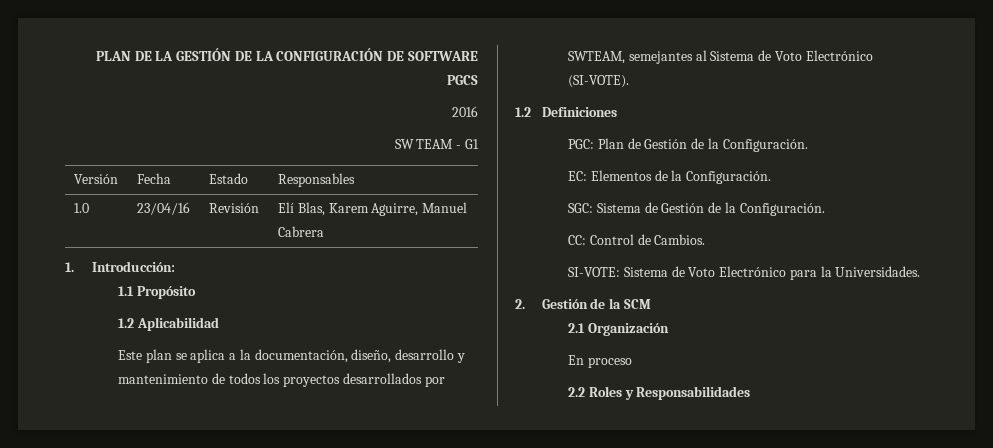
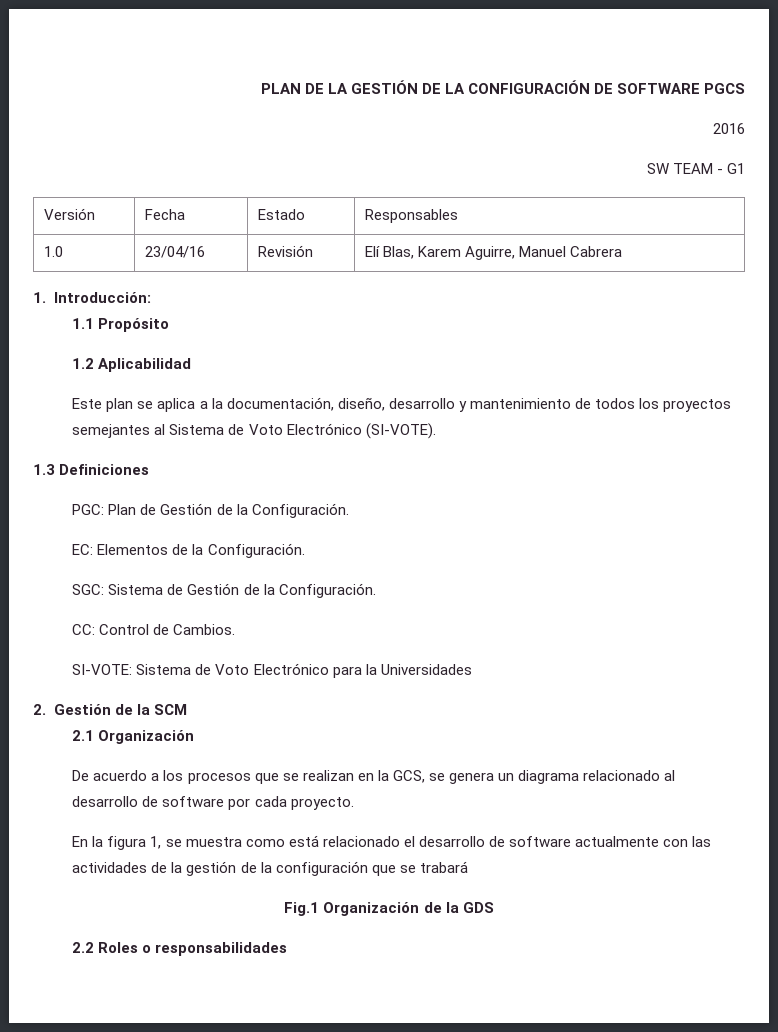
[342,373,445,387] [568,51,626,64] desarrollados por SWTEAM, -> (732, 405) none
[515,107,531,117] 1.2 -> [33,464,55,475] 1.3
[835,266,921,277] Universidades. -> [380,664,472,675] Universidades
[568,355,632,368] En proceso -> [72,770,676,784] [72,796,354,810] [72,835,712,850] [72,861,468,876] [284,902,494,916] De acuerdo a los procesos que se realizan en la GCS, se genera un diagrama relacionado al desarrollo de software por cada proyecto. // En la figura 1, se muestra como está relacionado el desarrollo de software actualmente con las actividades de la gestión de la configuración que se trabará // Fig.1 Organización de la GDS
[624,386,751,400] y Responsabilidades -> [142,942,288,956] o responsabilidades

